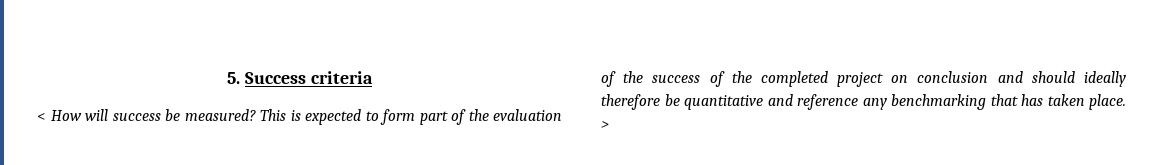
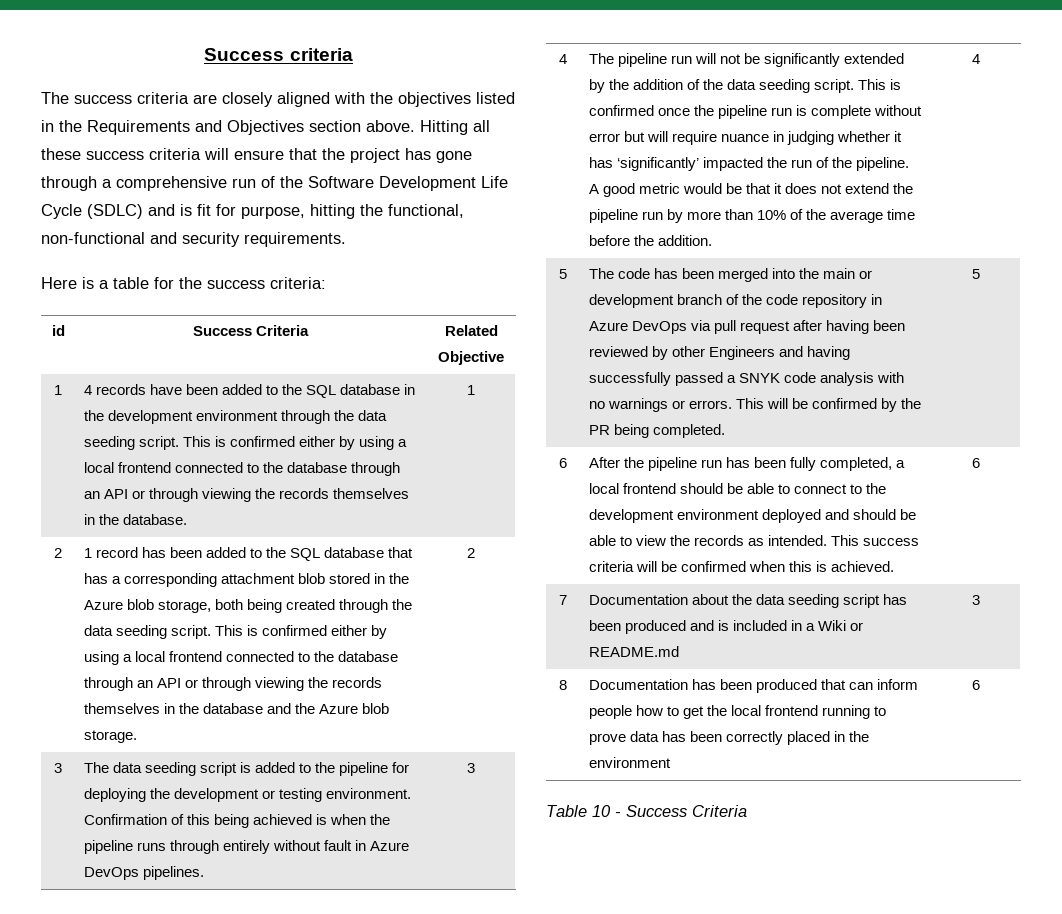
[227,72,241,84] 5. -> (204, 54) none
[37,109,562,125] [601,71,1126,87] [601,94,1126,110] [601,121,609,129] < How will success be measured? This is expected to form part of the evaluation of the success of the completed project on conclusion and should ideally therefore be quantitative and reference any benchmarking that has taken place. > -> [41,92,515,107] [41,120,490,135] [41,148,472,163] [41,176,508,191] [41,204,464,219] [41,232,346,247] [41,277,326,289] [51,325,65,336] [192,325,310,336] [444,325,498,336] [438,351,504,365] [54,385,62,395] [83,384,416,398] [83,410,387,424] [83,436,408,450] [83,462,400,476] [83,488,409,502] [83,514,187,525] [467,385,475,395] [54,548,62,558] [83,547,414,561] [83,573,409,587] [83,599,412,613] [83,625,387,639] [83,651,398,665] [83,677,382,691] [83,703,389,714] [83,730,137,743] [467,548,475,558] [54,763,62,773] [83,762,410,776] [83,788,411,802] [83,814,390,828] [83,840,409,854] [83,866,204,880] [467,763,475,773] [559,54,567,64] [588,53,904,67] [588,79,902,93] [588,105,922,119] [588,131,903,145] [588,157,909,171] [588,183,914,197] [588,209,916,223] [588,235,712,246] [972,54,980,64] [559,269,567,279] [588,268,873,282] [588,294,882,308] [588,320,905,334] [588,346,850,360] [588,372,904,386] [588,398,922,412] [588,424,725,438] [972,269,980,279] [559,458,567,468] [588,457,906,471] [588,483,887,494] [588,509,916,523] [588,535,920,546] [588,561,894,572] [972,458,980,468] [559,595,567,605] [588,594,907,608] [588,620,864,634] [588,646,679,657] [972,595,980,605] [559,680,567,690] [588,679,918,693] [588,705,887,719] [588,731,869,745] [588,757,671,768] [972,680,980,690] [546,805,747,817] The success criteria are closely aligned with the objectives listed in the Requirements and Objectives section above. Hitting all these success criteria will ensure that the project has gone through a comprehensive run of the Software Development Life Cycle (SDLC) and is fit for purpose, hitting the functional, non-functional and security requirements. // Here is a table for the success criteria: // id | Success Criteria | Related Objective // 1 | 4 records have been added to the SQL database in the development environment through the data seeding script. This is confirmed either by using a local frontend connected to the database through an API or through viewing the records themselves in the database. | 1 // 2 | 1 record has been added to the SQL database that has a corresponding attachment blob stored in the Azure blob storage, both being created through the data seeding script. This is confirmed either by using a local frontend connected to the database through an API or through viewing the records themselves in the database and the Azure blob storage. | 2 // 3 | The data seeding script is added to the pipeline for deploying the development or testing environment. Confirmation of this being achieved is when the pipeline runs through entirely without fault in Azure DevOps pipelines. | 3 // 4 | The pipeline run will not be significantly extended by the addition of the data seeding script. This is confirmed once the pipeline run is complete without error but will require nuance in judging whether it has ‘significantly’ impacted the run of the pipeline. A good metric would be that it does not extend the pipeline run by more than 10% of the average time before the addition. | 4 // 5 | The code has been merged into the main or development branch of the code repository in Azure DevOps via pull request after having been reviewed by other Engineers and having successfully passed a SNYK code analysis with no warnings or errors. This will be confirmed by the PR being completed. | 5 // 6 | After the pipeline run has been fully completed, a local frontend should be able to connect to the development environment deployed and should be able to view the records as intended. This success criteria will be confirmed when this is achieved. | 6 // 7 | Documentation about the data seeding script has been produced and is included in a Wiki or README.md | 3 // 8 | Documentation has been produced that can inform people how to get the local frontend running to prove data has been correctly placed in the environment | 6 // Table 10 - Success Criteria

